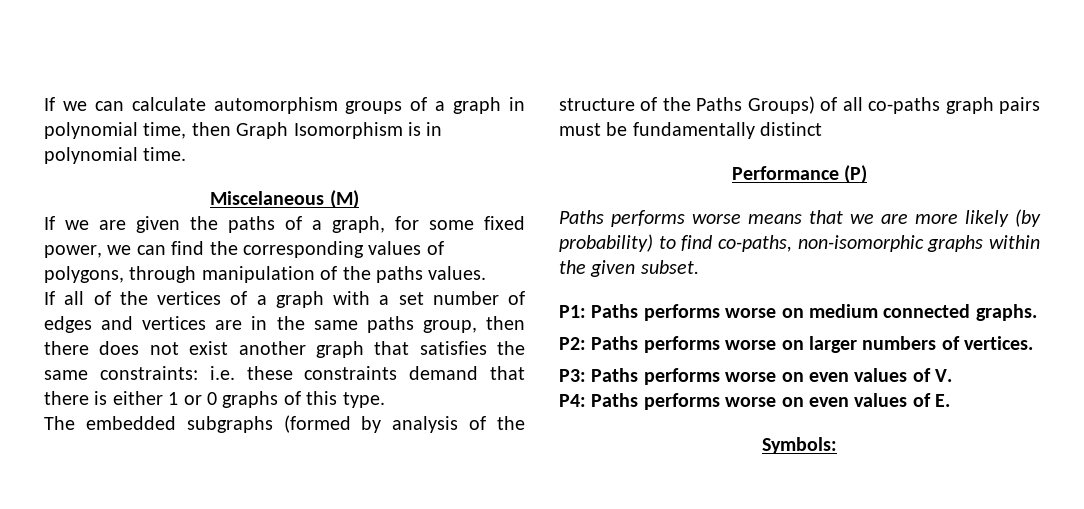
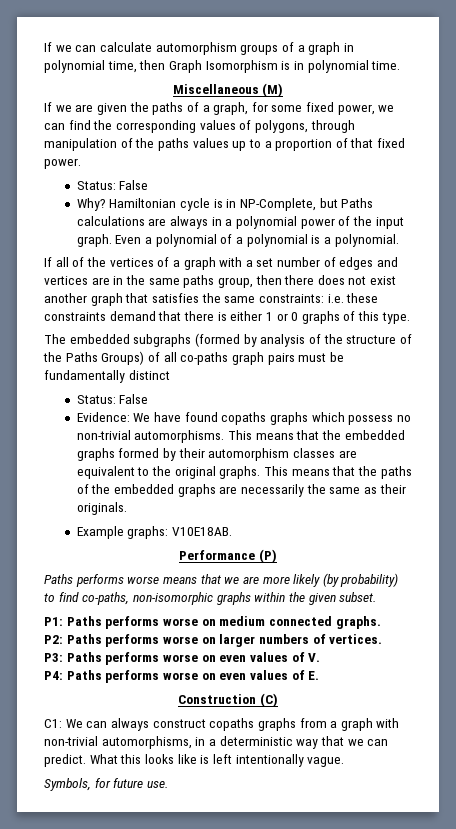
[210,191,325,205] Miscelaneous -> [172,84,259,94] Miscellaneous
[428,266,487,280] values. -> [192,138,406,151] [44,158,81,169] [76,180,149,190] [76,198,374,211] [76,216,404,229] [76,234,399,247] values up to a proportion of that fixed power. // Status: False // Why? Hamiltonian cycle is in NP-Complete, but Paths calculations are always in a polynomial power of the input graph. Even a polynomial of a polynomial is a polynomial.
(823, 129) none -> [76,394,149,404] [76,412,411,425] [76,430,405,443] [76,448,357,461] [76,466,412,479] [76,484,406,497] [76,502,127,515] [76,526,233,539] // Status: False // Evidence: We have found copaths graphs which possess no non-trivial automorphisms. This means that the embedded graphs formed by their automorphism classes are equivalent to the original graphs. This means that the paths of the embedded graphs are necessarily the same as their originals. // Example graphs: V10E18AB.
[762,437,837,454] Symbols: -> [178,693,278,707] [44,718,400,731] [44,736,389,749] [44,754,345,767] [44,778,168,791] Construction (C) // C1: We can always construct copaths graphs from a graph with non-trivial automorphisms, in a deterministic way that we can predict. What this looks like is left intentionally vague. // Symbols, for future use.

